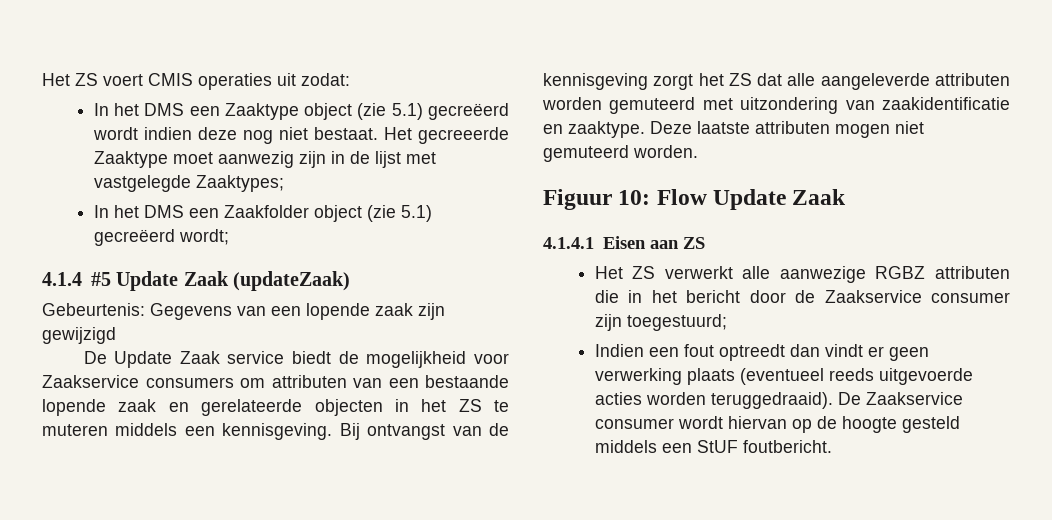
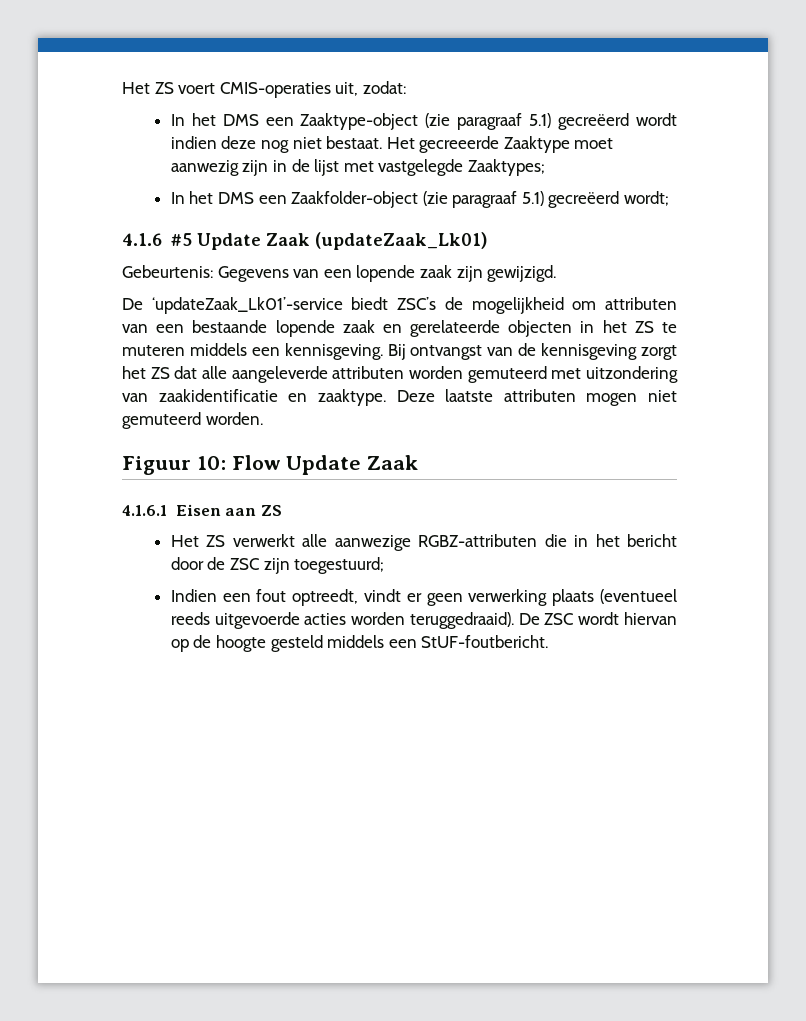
[148,73,296,90] CMIS operaties uit -> [219,82,359,98] CMIS-operaties uit,
[224,103,387,120] Zaaktype object (zie -> [300,113,523,130] Zaaktype-object (zie paragraaf
[223,205,396,222] Zaakfolder object (zie -> [291,191,518,208] Zaakfolder-object (zie paragraaf
[42,272,82,286] 4.1.4 -> [122,233,162,246] 4.1.6
[232,271,350,291] (updateZaak) -> [314,232,488,250] (updateZaak_Lk01)
[42,327,116,344] [83,351,509,368] [42,375,234,388] gewijzigd // De Update Zaak service biedt de mogelijkheid voor Zaakservice consumers -> [487,265,557,282] [122,297,564,314] gewijzigd. // De ‘updateZaak_Lk01’-service biedt ZSC’s de mogelijkheid
[543,237,594,249] 4.1.4.1 -> [122,505,167,516] 4.1.6.1
[875,266,1010,279] RGBZ attributen -> [418,534,538,547] RGBZ-attributen
[824,290,1010,303] Zaakservice consumer -> [229,558,259,570] ZSC
[718,344,820,361] optreedt dan -> [292,589,359,606] optreedt,
[865,392,963,405] [594,418,674,429] Zaakservice consumer -> [544,613,574,625] ZSC
[696,440,832,453] StUF foutbericht. -> [421,635,549,648] StUF-foutbericht.

